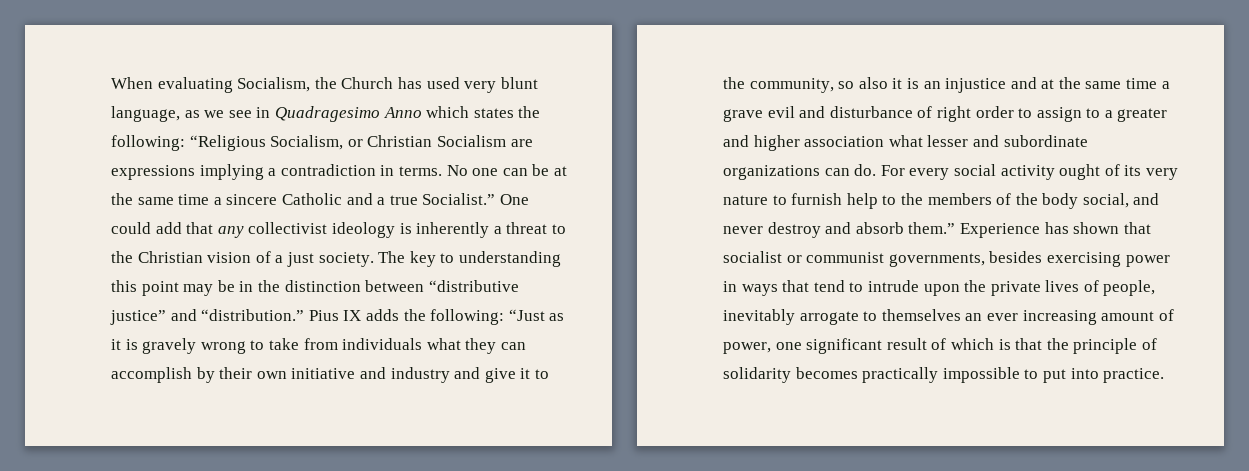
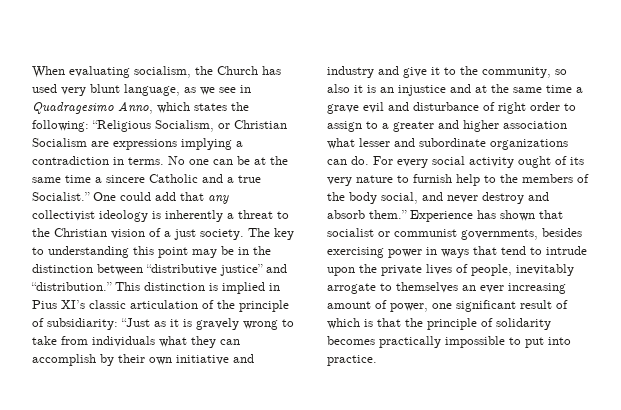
[237,77,311,92] Socialism, -> [134,66,191,78] socialism,
[383,107,422,118] Anno -> [118,101,153,114] Anno,
[308,309,505,325] Pius IX adds the following: -> [115,282,280,294] [32,300,289,312] [32,318,118,330] This distinction is implied in Pius XI’s classic articulation of the principle of subsidiarity:

